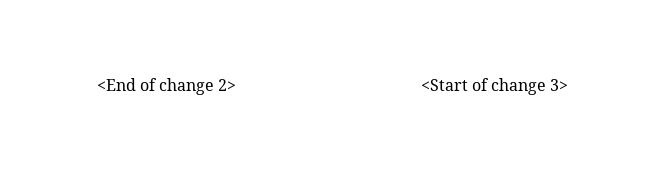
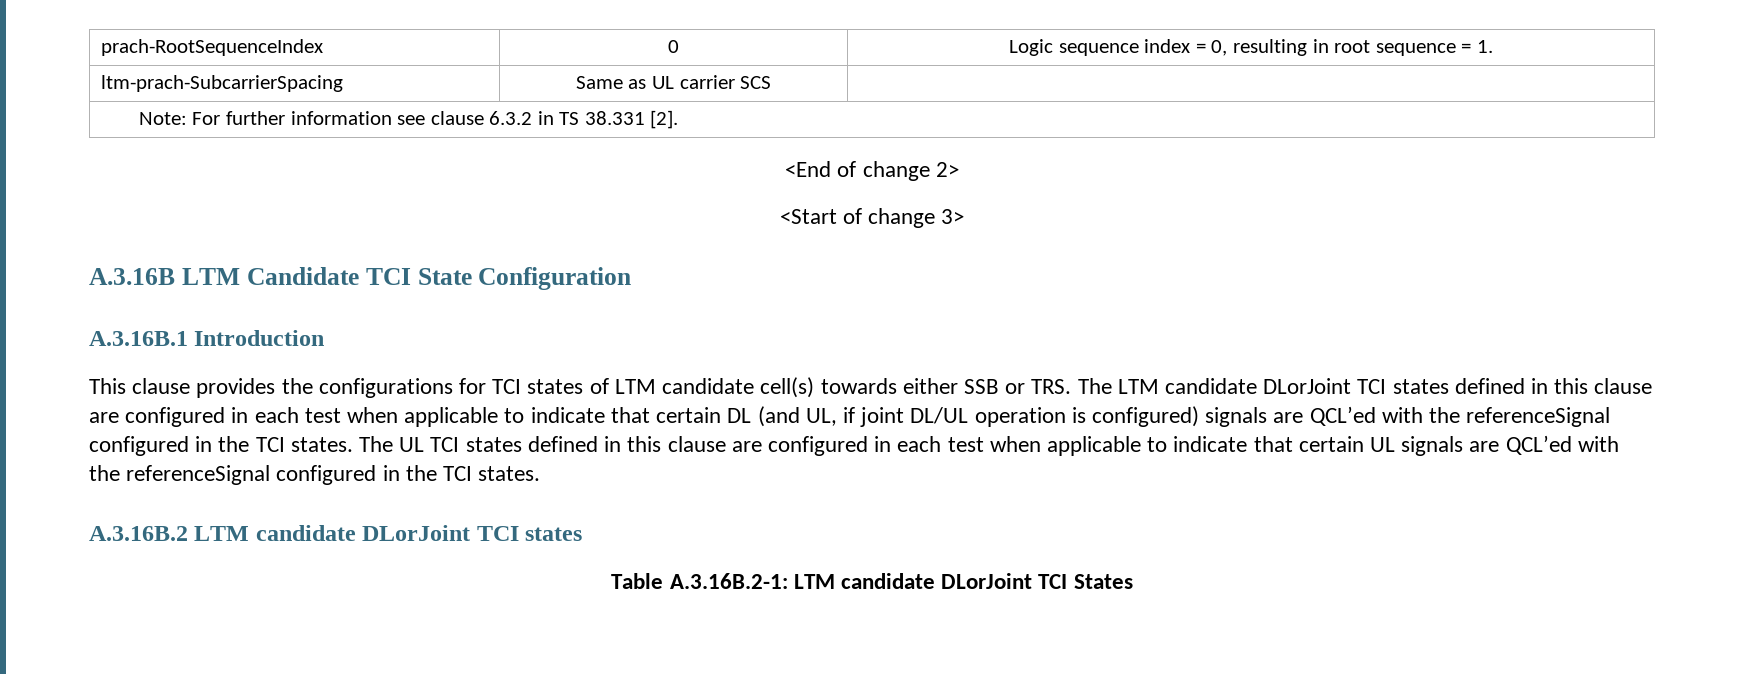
(96, 84) none -> [100,39,323,56] [668,40,679,53] [1009,39,1493,56] [100,75,343,92] [575,75,772,89] [138,110,679,129] prach-RootSequenceIndex | 0 | Logic sequence index = 0, resulting in root sequence = 1. // ltm-prach-SubcarrierSpacing | Same as UL carrier SCS | // Note: For further information see clause 6.3.2 in TS 38.331 [2]. //
(569, 85) none -> [89,267,632,290] [89,330,325,346] [89,377,1653,398] [89,406,1611,427] [89,435,1619,456] [89,465,541,485] [89,525,583,541] [611,573,1133,589] // A.3.16B LTM Candidate TCI State Configuration // A.3.16B.1 Introduction // This clause provides the configurations for TCI states of LTM candidate cell(s) towards either SSB or TRS. The LTM candidate DLorJoint TCI states defined in this clause are configured in each test when applicable to indicate that certain DL (and UL, if joint DL/UL operation is configured) signals are QCL’ed with the referenceSignal configured in the TCI states. The UL TCI states defined in this clause are configured in each test when applicable to indicate that certain UL signals are QCL’ed with the referenceSignal configured in the TCI states. // A.3.16B.2 LTM candidate DLorJoint TCI states // Table A.3.16B.2-1: LTM candidate DLorJoint TCI States

